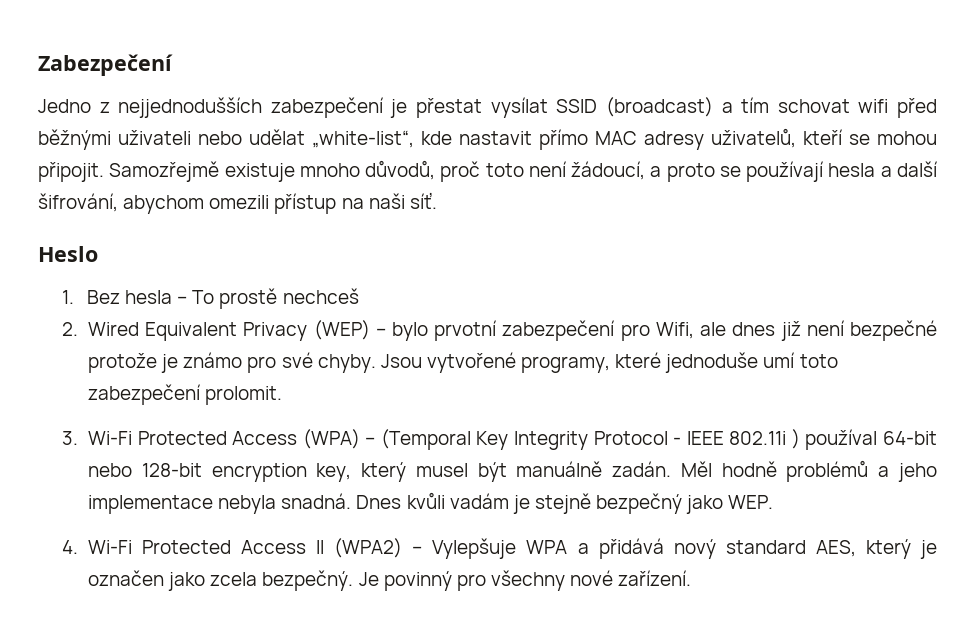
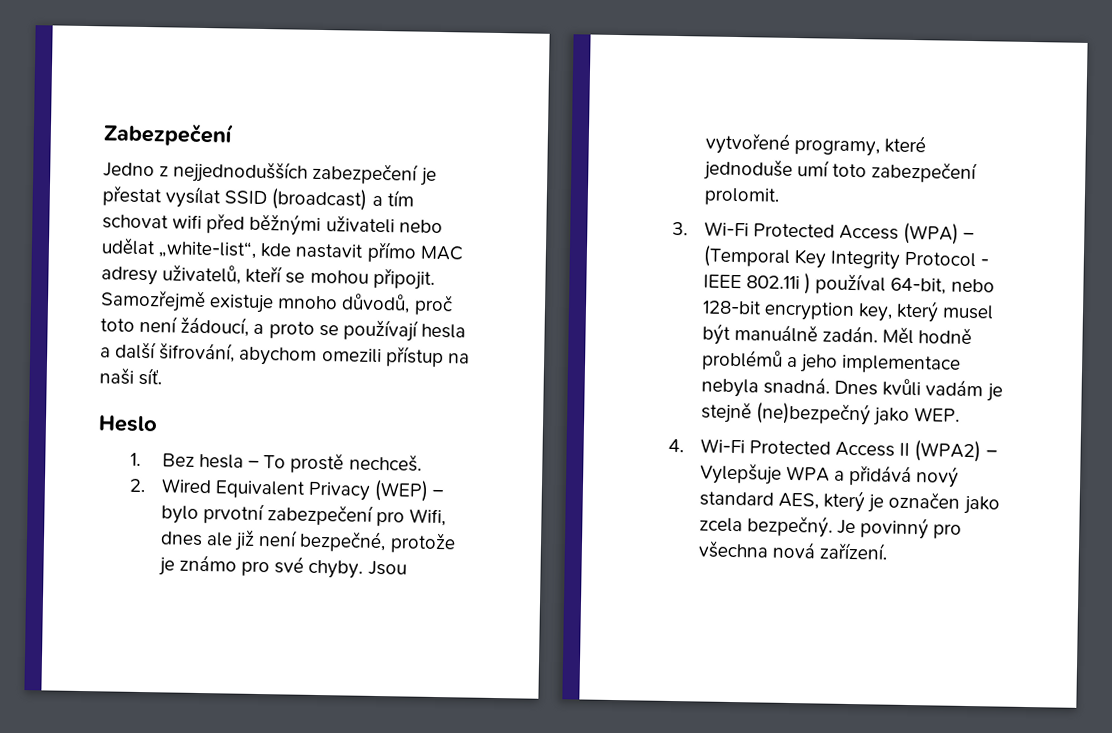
[282,288,359,304] nechceš -> [348,453,422,472] nechceš.
[700,322,776,336] ale dnes -> [159,531,233,547] dnes ale
[850,320,938,341] bezpečné -> [299,530,387,553] bezpečné,
[883,431,937,445] 64-bit -> [890,277,947,295] 64-bit,
[596,493,683,514] bezpečný -> [755,402,871,426] (ne)bezpečný
[490,570,614,591] všechny nové -> [697,540,816,559] všechna nová

